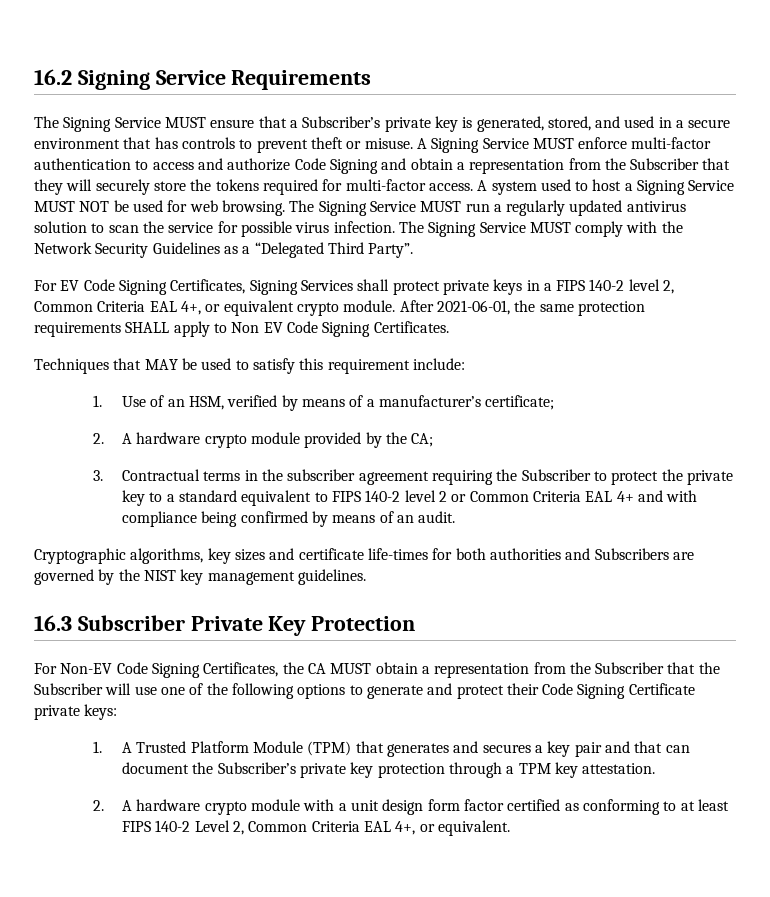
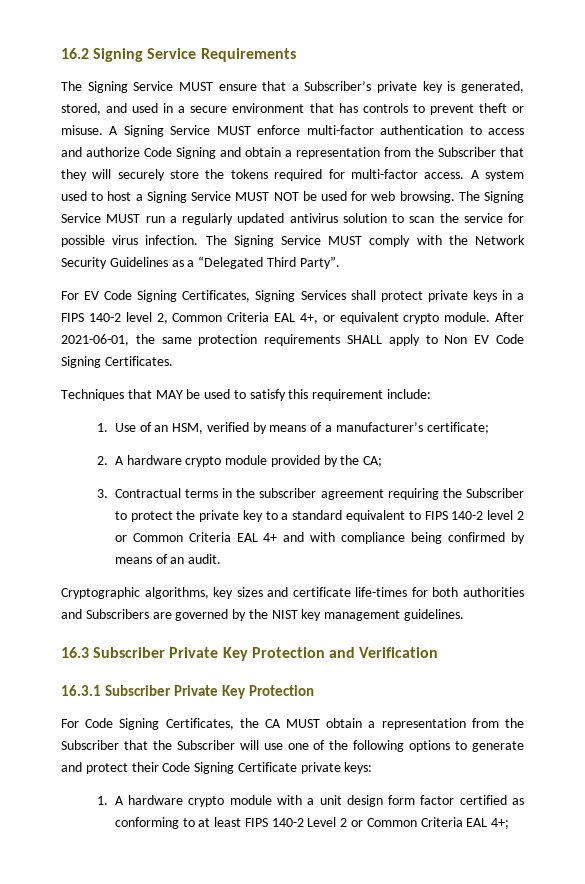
[34,663,113,674] // For Non-EV -> [328,647,439,658] [61,685,314,699] [61,719,79,728] and Verification // 16.3.1 Subscriber Private Key Protection // For
[136,741,690,757] [122,762,656,778] [92,800,133,811] Trusted Platform Module (TPM) that generates and secures a key pair and that can document the Subscriber’s private key protection through a TPM key attestation. // 2. A -> (124, 800) none
[232,820,510,836] 2, Common Criteria EAL 4+, or equivalent. -> [340,817,510,829] 2 or Common Criteria EAL 4+;

